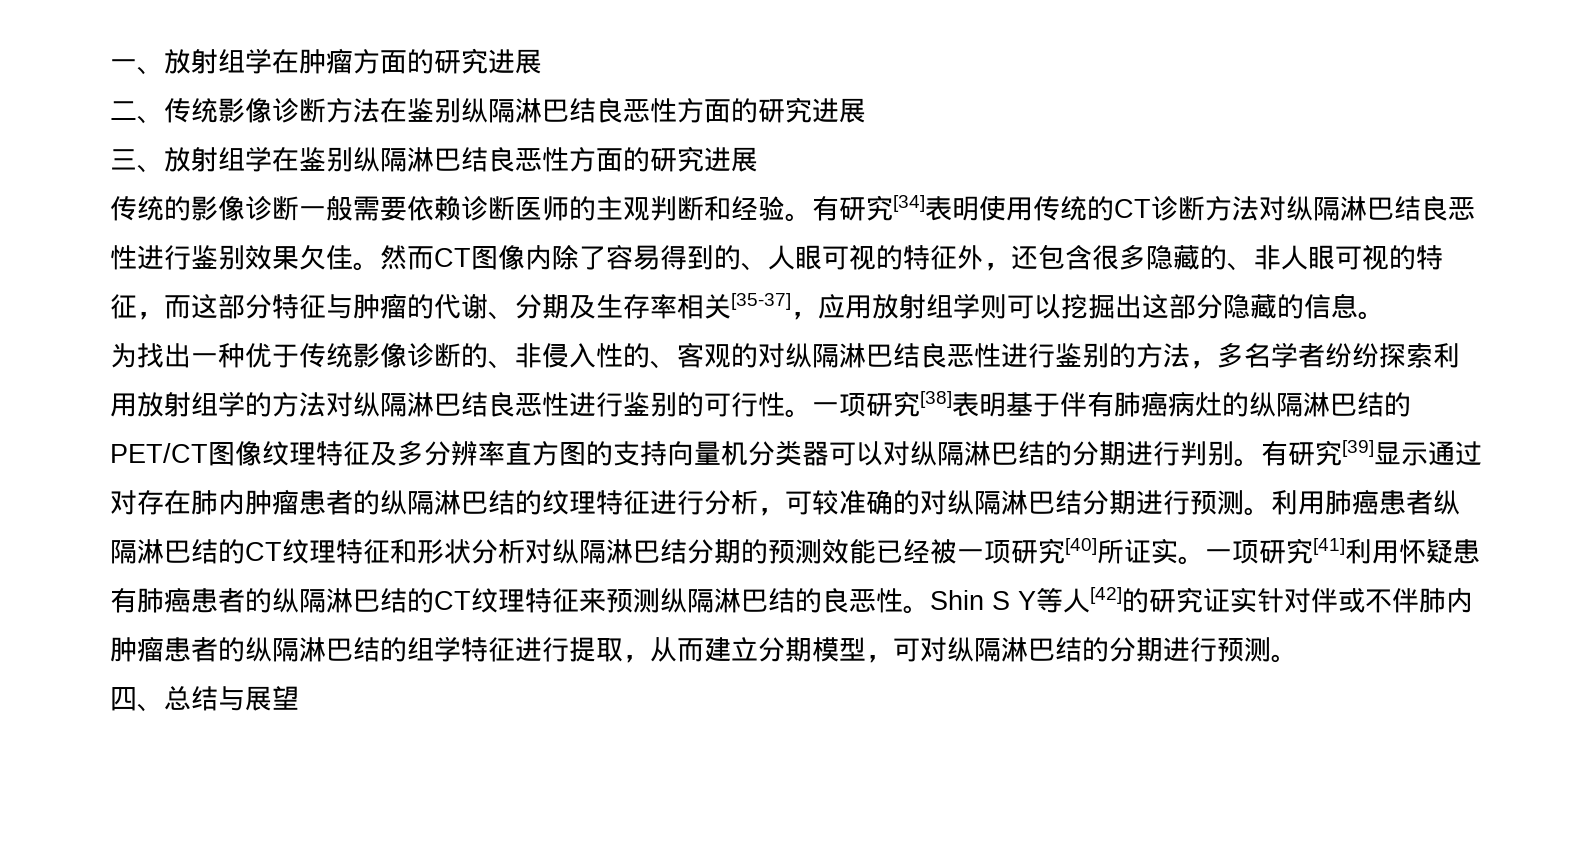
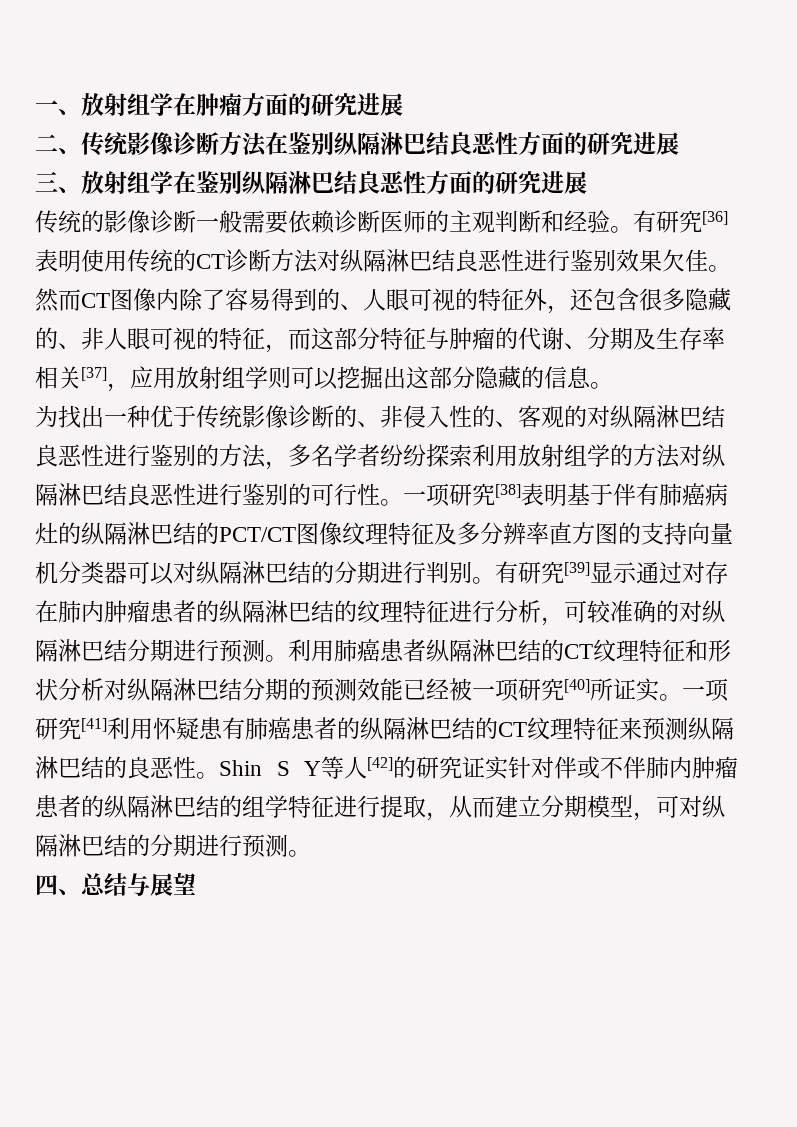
[893,195,925,212] [34] -> [702,211,728,225] [36]
[731,293,791,310] [35-37] -> [81,367,107,381] [37]
[110,443,208,463] PET/CT -> [219,527,296,542] PCT/CT

